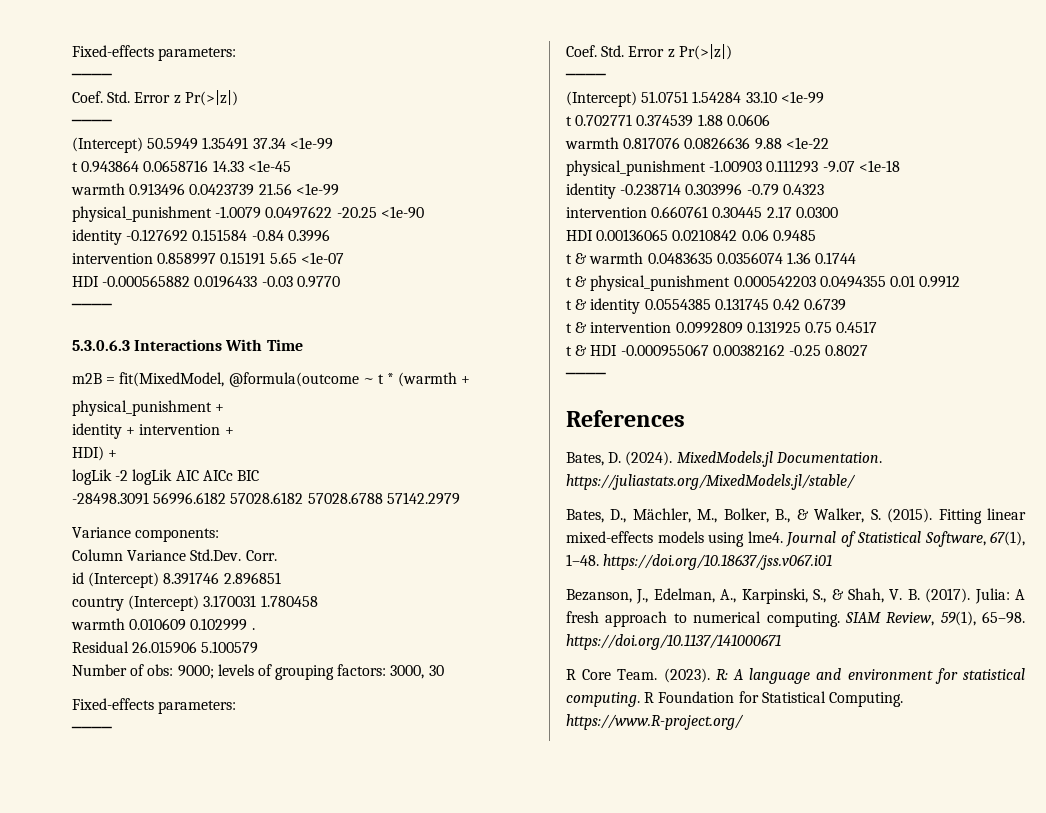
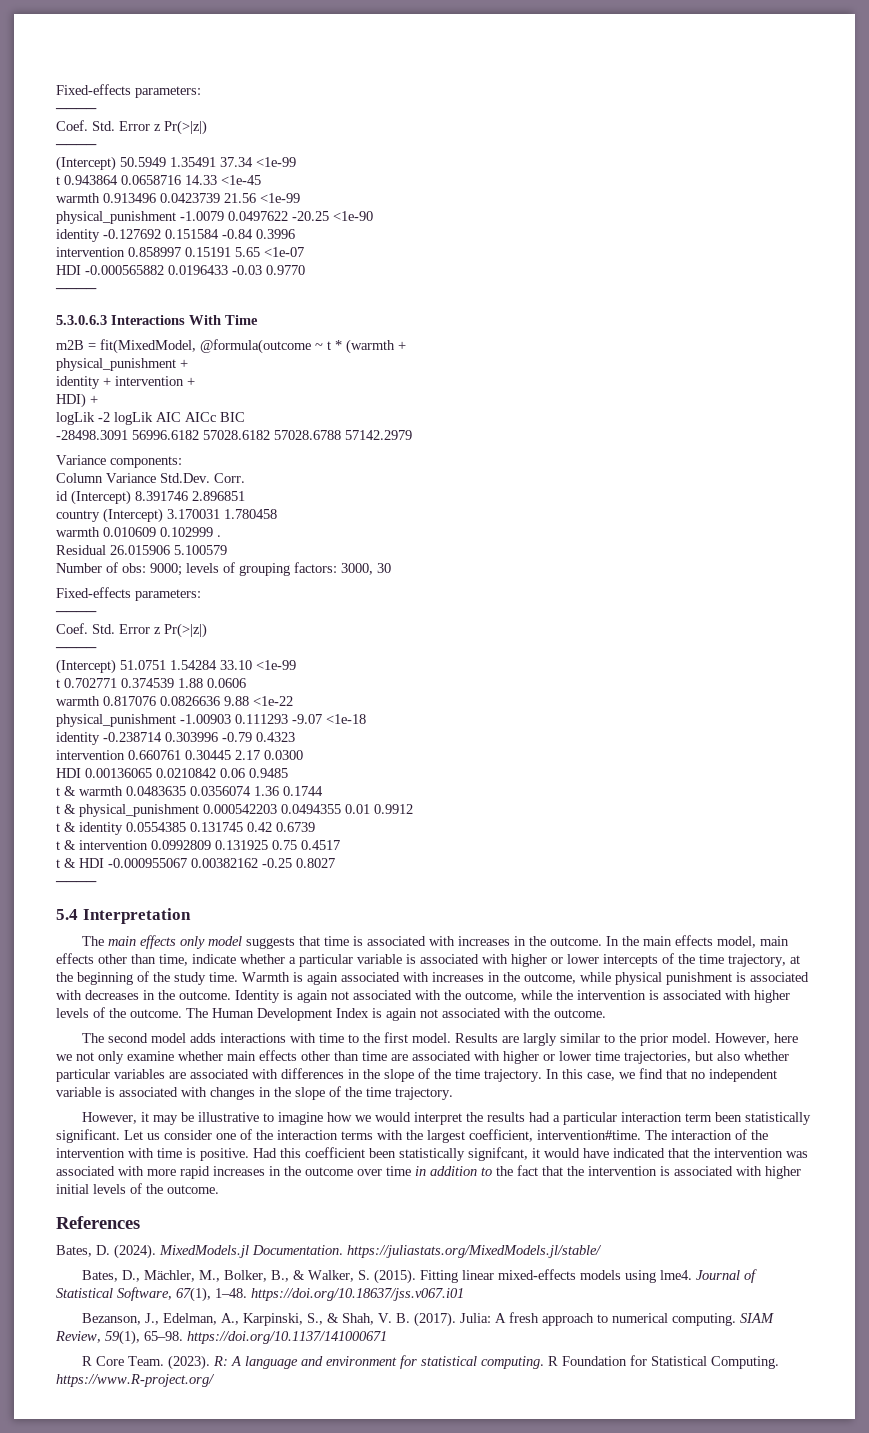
(606, 375) none -> [56,908,191,924] [81,935,789,949] [56,953,800,967] [56,971,809,985] [56,990,790,1003] [56,1007,606,1021] [81,1032,798,1046] [56,1050,789,1064] [56,1068,777,1082] [56,1086,453,1100] [81,1112,811,1125] [56,1129,768,1143] [56,1147,808,1161] [56,1165,801,1179] [56,1183,219,1194] // 5.4 Interpretation // The main effects only model suggests that time is associated with increases in the outcome. In the main effects model, main effects other than time, indicate whether a particular variable is associated with higher or lower intercepts of the time trajectory, at the beginning of the study time. Warmth is again associated with increases in the outcome, while physical punishment is associated with decreases in the outcome. Identity is again not associated with the outcome, while the intervention is associated with higher levels of the outcome. The Human Development Index is again not associated with the outcome. // The second model adds interactions with time to the first model. Results are largly similar to the prior model. However, here we not only examine whether main effects other than time are associated with higher or lower time trajectories, but also whether particular variables are associated with differences in the slope of the time trajectory. In this case, we find that no independent variable is associated with changes in the slope of the time trajectory. // However, it may be illustrative to imagine how we would interpret the results had a particular interaction term been statistically significant. Let us consider one of the interaction terms with the largest coefficient, intervention#time. The interaction of the intervention with time is positive. Had this coefficient been statistically signifcant, it would have indicated that the intervention was associated with more rapid increases in the outcome over time in addition to the fact that the intervention is associated with higher initial levels of the outcome.

